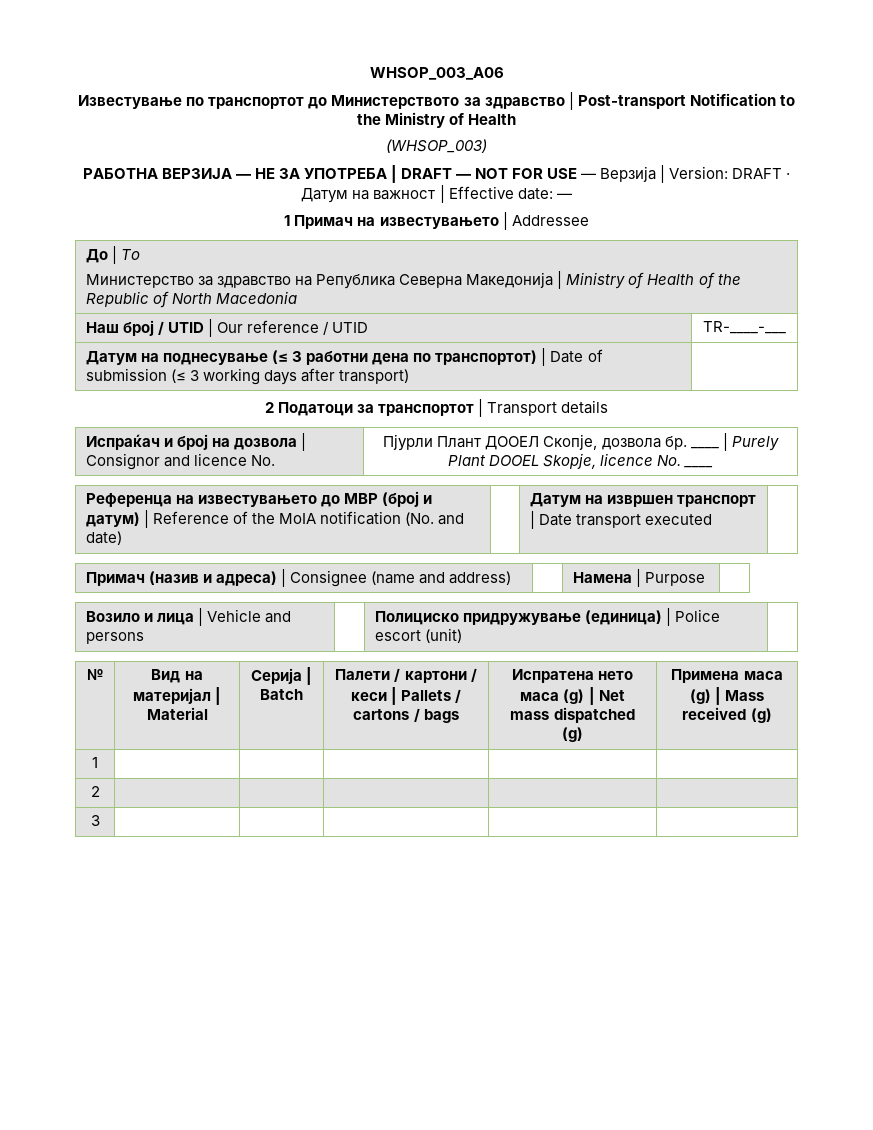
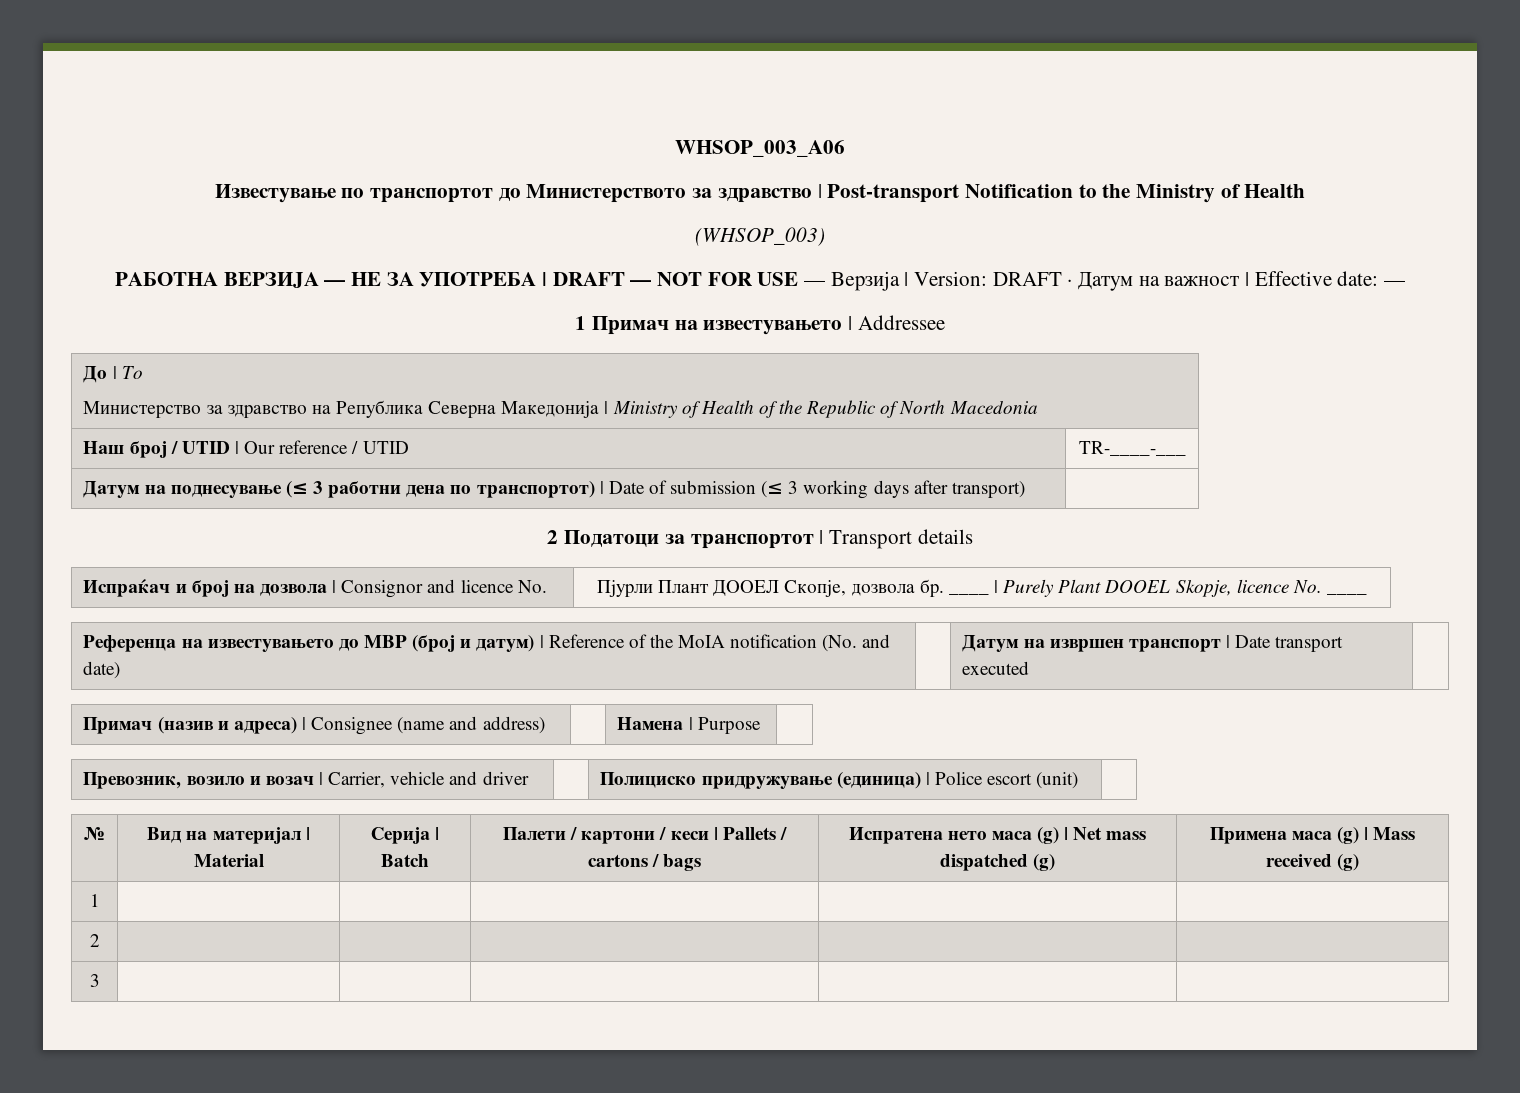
[85,608,292,626] [85,632,144,644] Возило и лица | Vehicle and persons -> [83,771,529,789] Превозник, возило и возач | Carrier, vehicle and driver

